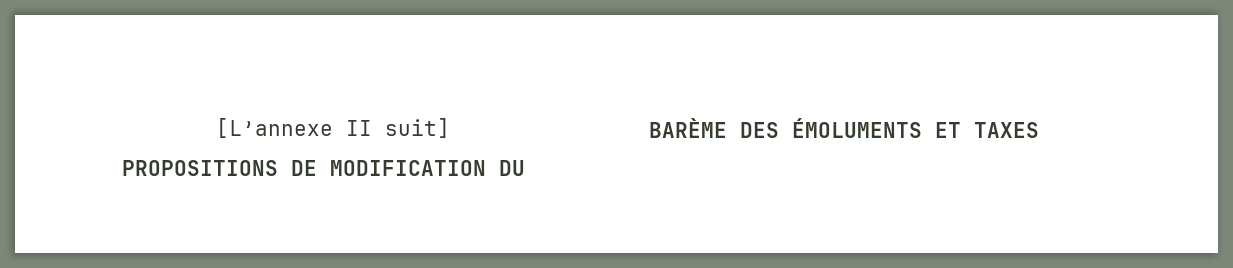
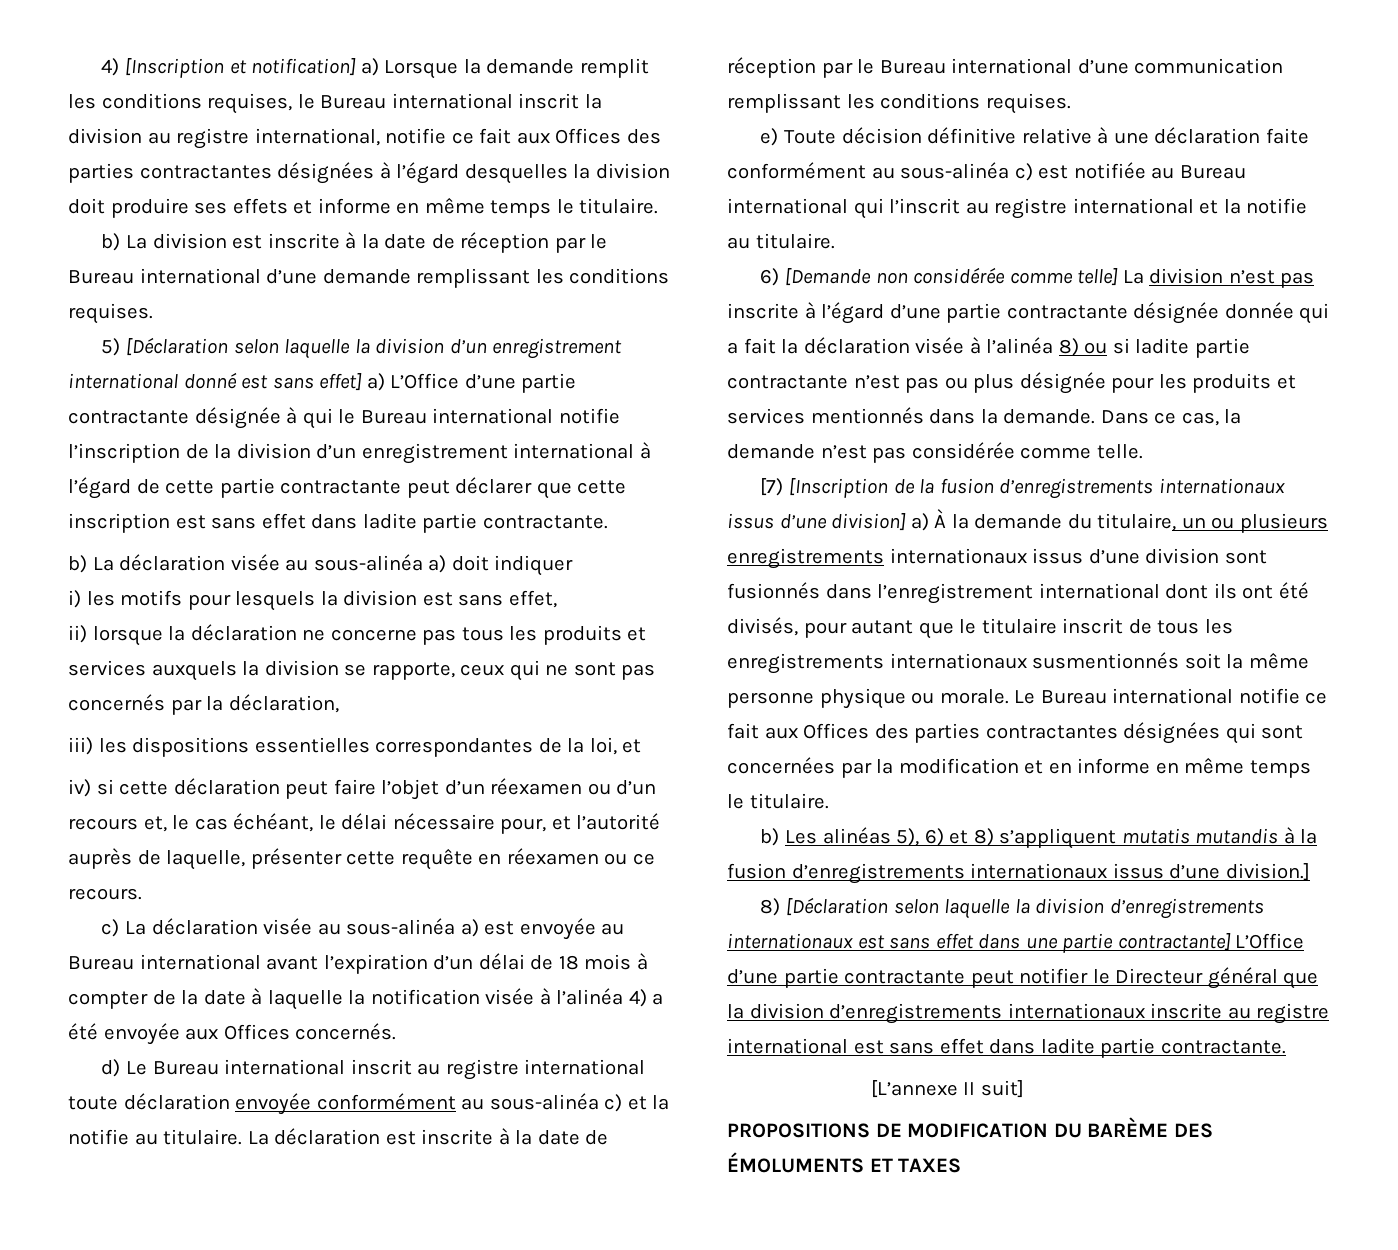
(216, 128) none -> [101,58,649,79] [68,93,602,114] [68,128,661,149] [68,162,670,184] [68,197,659,218] [101,232,608,253] [68,268,670,288] [68,303,153,324] [101,337,623,359] [68,372,577,393] [68,407,620,429] [68,442,651,464] [68,477,627,499] [68,513,608,533] [68,554,574,576] [68,590,557,611] [68,624,647,646] [68,660,656,681] [68,694,339,715] [68,737,642,757] [68,778,657,800] [68,813,661,834] [68,848,655,870] [68,888,142,900] [101,918,625,940] [68,953,648,974] [68,988,664,1010] [68,1023,397,1045] [101,1059,646,1080] [68,1093,670,1115] [68,1128,609,1145] [727,57,1284,78] [727,93,1071,114] [760,127,1309,146] [727,162,1246,181] [727,198,1308,219] [727,233,835,249] [760,267,1315,288] [727,302,1330,324] [727,337,1250,358] [727,372,1296,394] [727,407,1242,426] [727,442,1143,463] [760,478,1285,499] [727,509,1328,533] [727,548,1267,569] [727,582,1309,604] [727,617,1233,639] [727,652,1309,674] [727,688,1328,709] [727,722,1304,744] [727,757,1311,778] [727,793,829,809] [760,827,1318,849] [727,863,1310,884] [760,897,1264,919] [727,933,1305,953] [727,967,1319,989] [727,1003,1330,1024] [727,1038,1286,1058] 4) [Inscription et notification] a) Lorsque la demande remplit les conditions requises, le Bureau international inscrit la division au registre international, notifie ce fait aux Offices des parties contractantes désignées à l’égard desquelles la division doit produire ses effets et informe en même temps le titulaire. // b) La division est inscrite à la date de réception par le Bureau international d’une demande remplissant les conditions requises. // 5) [Déclaration selon laquelle la division d’un enregistrement international donné est sans effet] a) L’Office d’une partie contractante désignée à qui le Bureau international notifie l’inscription de la division d’un enregistrement international à l’égard de cette partie contractante peut déclarer que cette inscription est sans effet dans ladite partie contractante. // b) La déclaration visée au sous-alinéa a) doit indiquer // i) les motifs pour lesquels la division est sans effet, // ii) lorsque la déclaration ne concerne pas tous les produits et services auxquels la division se rapporte, ceux qui ne sont pas concernés par la déclaration, // iii) les dispositions essentielles correspondantes de la loi, et // iv) si cette déclaration peut faire l’objet d’un réexamen ou d’un recours et, le cas échéant, le délai nécessaire pour, et l’autorité auprès de laquelle, présenter cette requête en réexamen ou ce recours. // c) La déclaration visée au sous-alinéa a) est envoyée au Bureau international avant l’expiration d’un délai de 18 mois à compter de la date à laquelle la notification visée à l’alinéa 4) a été envoyée aux Offices concernés. // d) Le Bureau international inscrit au registre international toute déclaration envoyée conformément au sous-alinéa c) et la notifie au titulaire. La déclaration est inscrite à la date de réception par le Bureau international d’une communication remplissant les conditions requises. // e) Toute décision définitive relative à une déclaration faite conformément au sous-alinéa c) est notifiée au Bureau international qui l’inscrit au registre international et la notifie au titulaire. // 6) [Demande non considérée comme telle] La division n’est pas inscrite à l’égard d’une partie contractante désignée donnée qui a fait la déclaration visée à l’alinéa 8) ou si ladite partie contractante n’est pas ou plus désignée pour les produits et services mentionnés dans la demande. Dans ce cas, la demande n’est pas considérée comme telle. // [7) [Inscription de la fusion d’enregistrements internationaux issus d’une division] a) À la demande du titulaire, un ou plusieurs enregistrements internationaux issus d’une division sont fusionnés dans l’enregistrement international dont ils ont été divisés, pour autant que le titulaire inscrit de tous les enregistrements internationaux susmentionnés soit la même personne physique ou morale. Le Bureau international notifie ce fait aux Offices des parties contractantes désignées qui sont concernées par la modification et en informe en même temps le titulaire. // b) Les alinéas 5), 6) et 8) s’appliquent mutatis mutandis à la fusion d’enregistrements internationaux issus d’une division.] // 8) [Déclaration selon laquelle la division d’enregistrements internationaux est sans effet dans une partie contractante] L’Office d’une partie contractante peut notifier le Directeur général que la division d’enregistrements internationaux inscrite au registre international est sans effet dans ladite partie contractante. //

